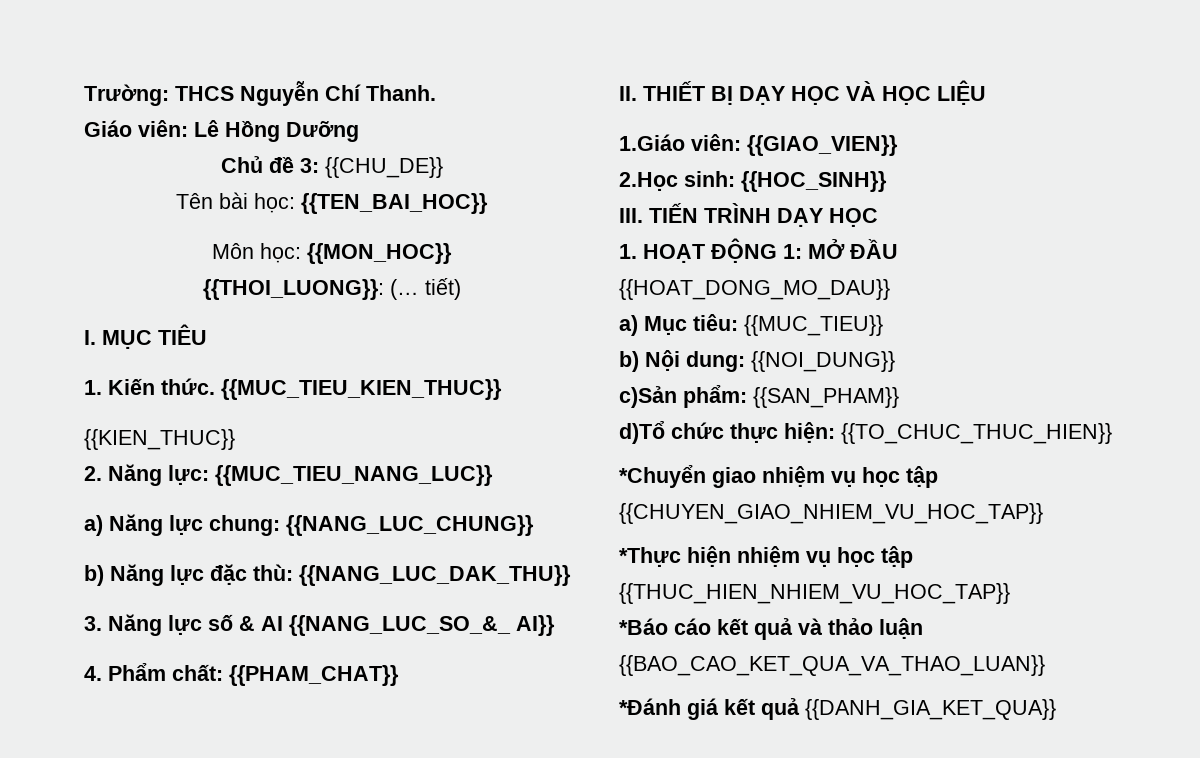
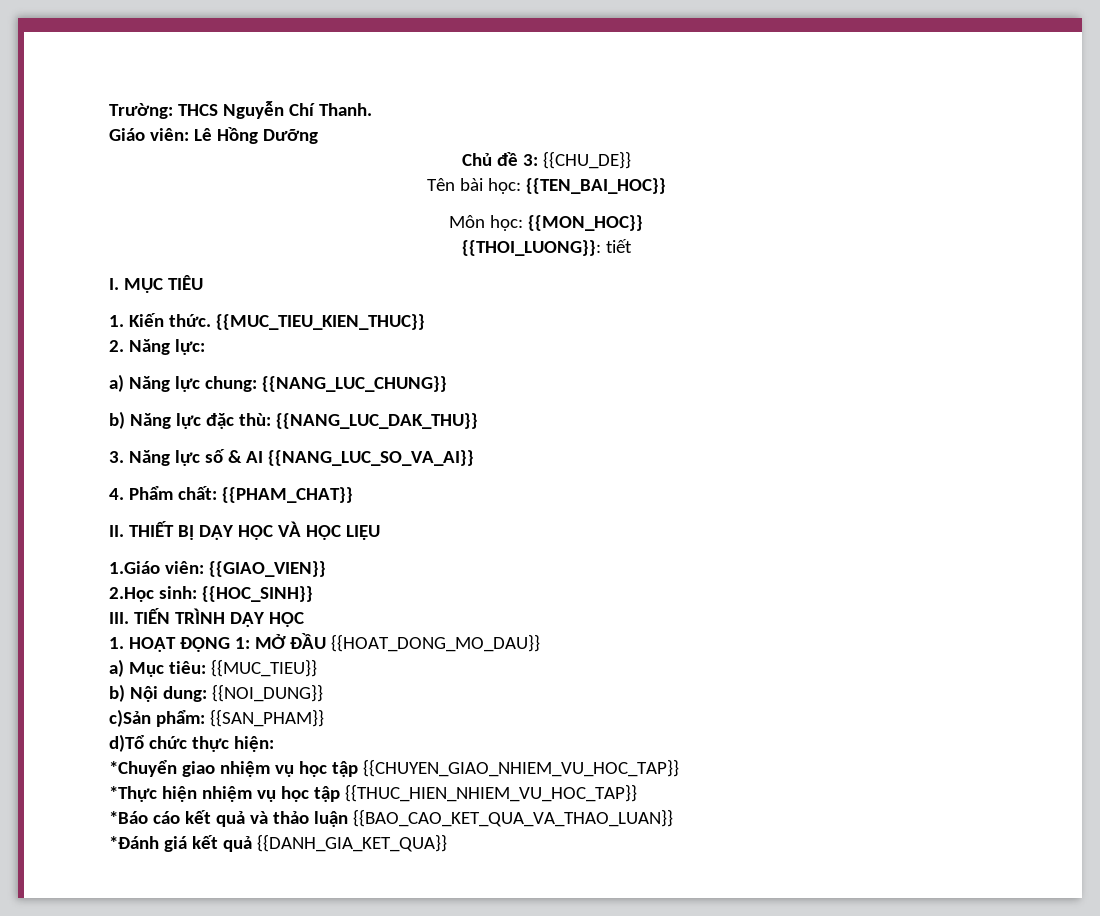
[389,278,461,300] (… tiết) -> [605,239,632,253] tiết
[84,429,235,450] // {{KIEN_THUC}} -> (425, 322) none
[215,465,493,486] {{MUC_TIEU_NANG_LUC}} -> (205, 347) none
[289,615,555,636] {{NANG_LUC_SO_&_ AI}} -> [267,450,474,466] {{NANG_LUC_SO_VA_AI}}
[841,423,1112,444] {{TO_CHUC_THUC_HIEN}} -> (274, 744) none

